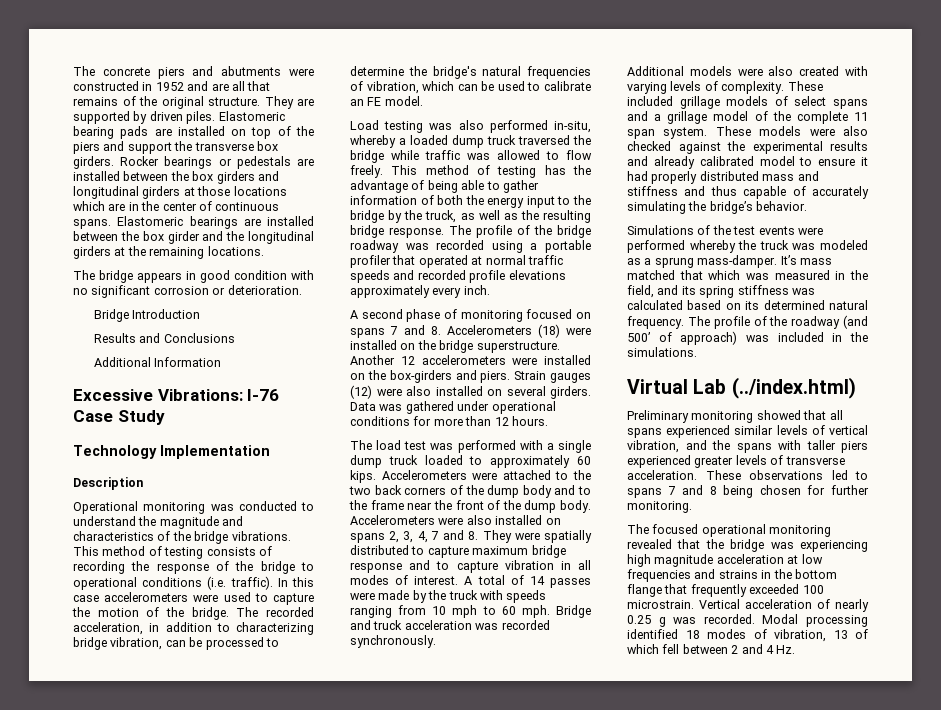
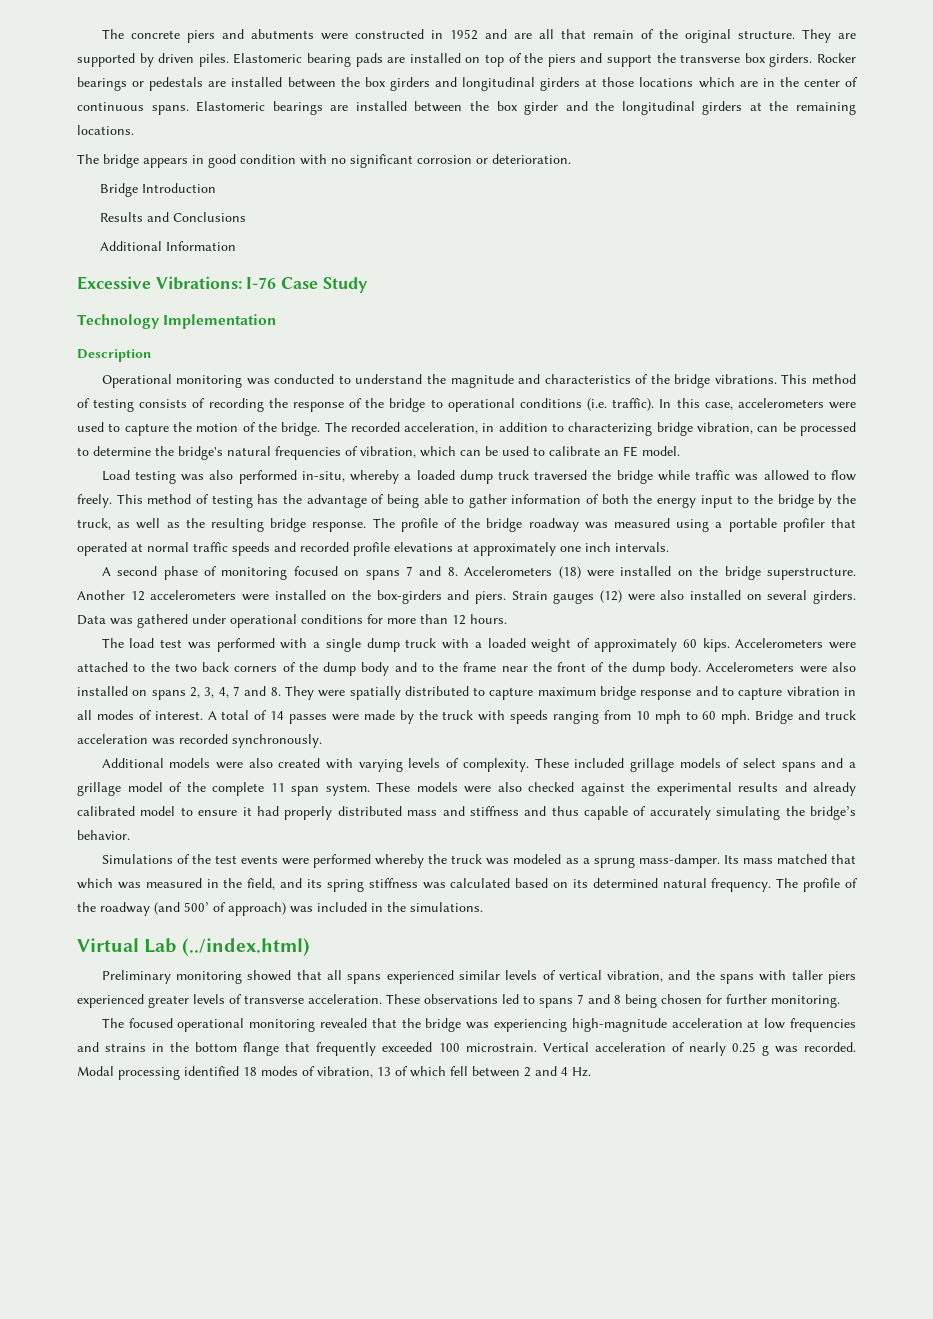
[73,97,118,106] remains -> [592,30,634,39] remain
[73,595,99,602] case -> [704,402,733,410] case,
[436,240,485,250] recorded -> [614,518,670,528] measured
[350,285,490,298] approximately every inch. -> [457,542,669,556] at approximately one inch intervals.
[424,455,483,465] loaded to -> [442,638,591,652] with a loaded weight of
[780,255,797,265] It’s -> [723,855,739,864] Its
[627,554,714,567] high magnitude -> [571,1018,667,1032] high-magnitude

